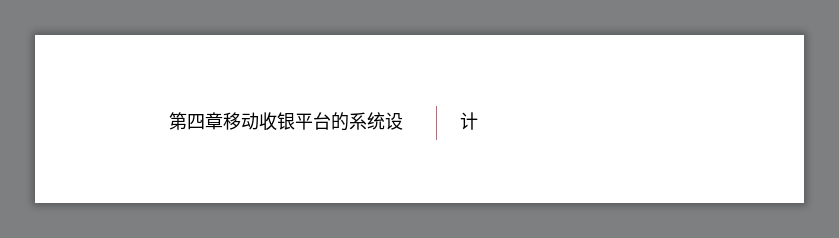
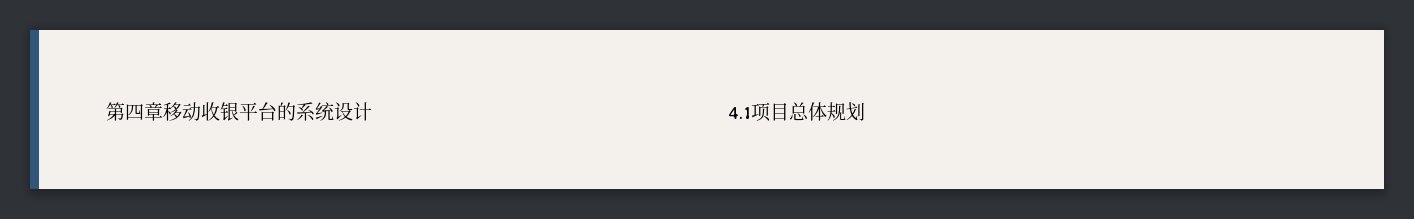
(478, 121) none -> [728,102,865,122] // 4.1项目总体规划

